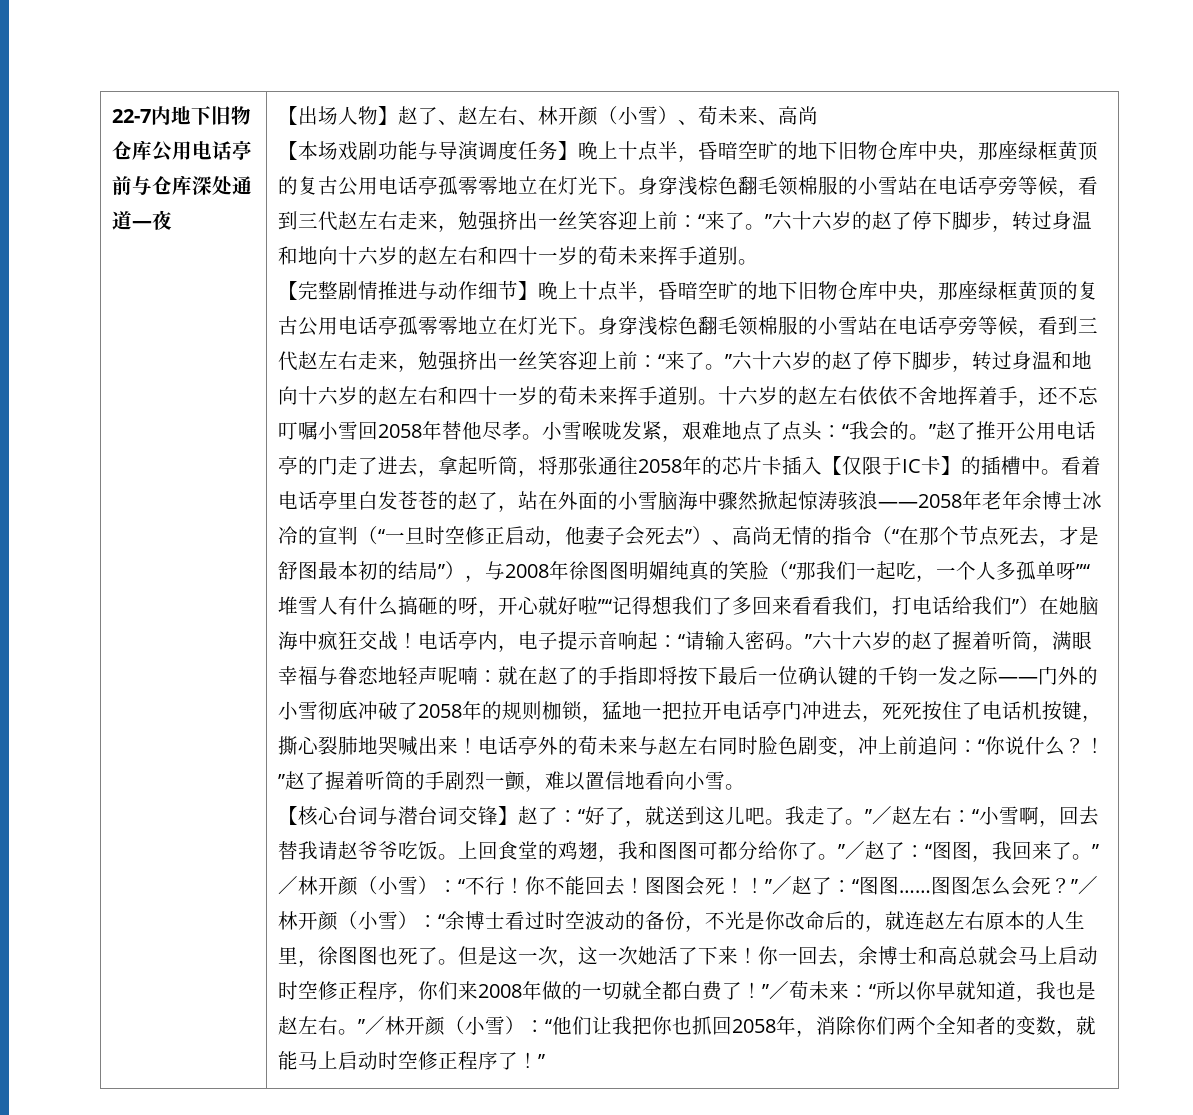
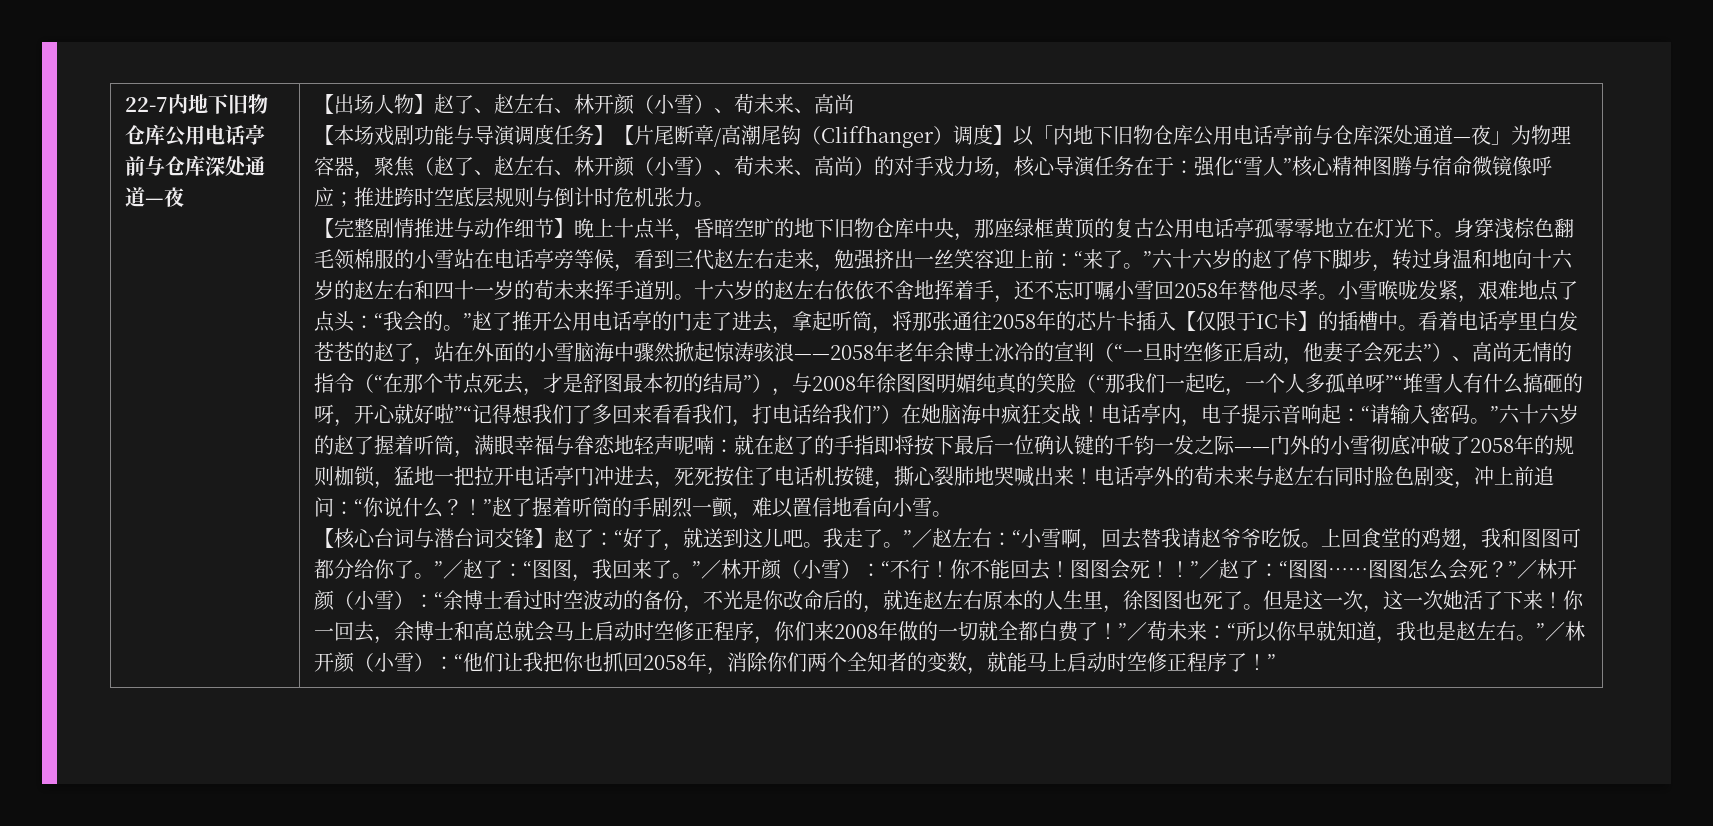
[578,140,1099,162] [278,176,1099,197] [278,211,1093,232] [278,246,739,265] 晚上十点半，昏暗空旷的地下旧物仓库中央，那座绿框黄顶的复古公用电话亭孤零零地立在灯光下。身穿浅棕色翻毛领棉服的小雪站在电话亭旁等候，看到三代赵左右走来，勉强挤出一丝笑容迎上前：“来了。”六十六岁的赵了停下脚步，转过身温和地向十六岁的赵左右和四十一岁的荀未来挥手道别 -> [614,124,1572,148] [314,155,1553,179] [314,187,695,208] 【片尾断章/高潮尾钩（Cliffhanger）调度】以「内地下旧物仓库公用电话亭前与仓库深处通道—夜」为物理容器，聚焦（赵了、赵左右、林开颜（小雪）、荀未来、高尚）的对手戏力场，核心导演任务在于：强化“雪人”核心精神图腾与宿命微镜像呼应；推进跨时空底层规则与倒计时危机张力

